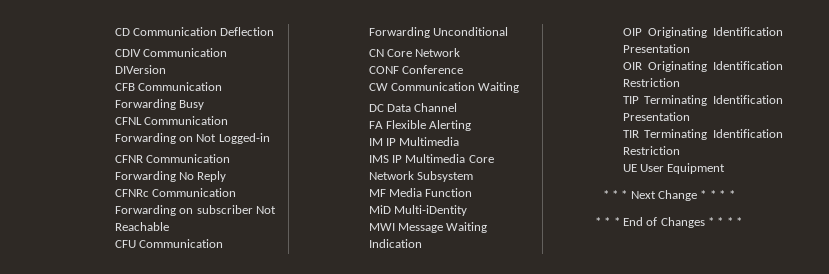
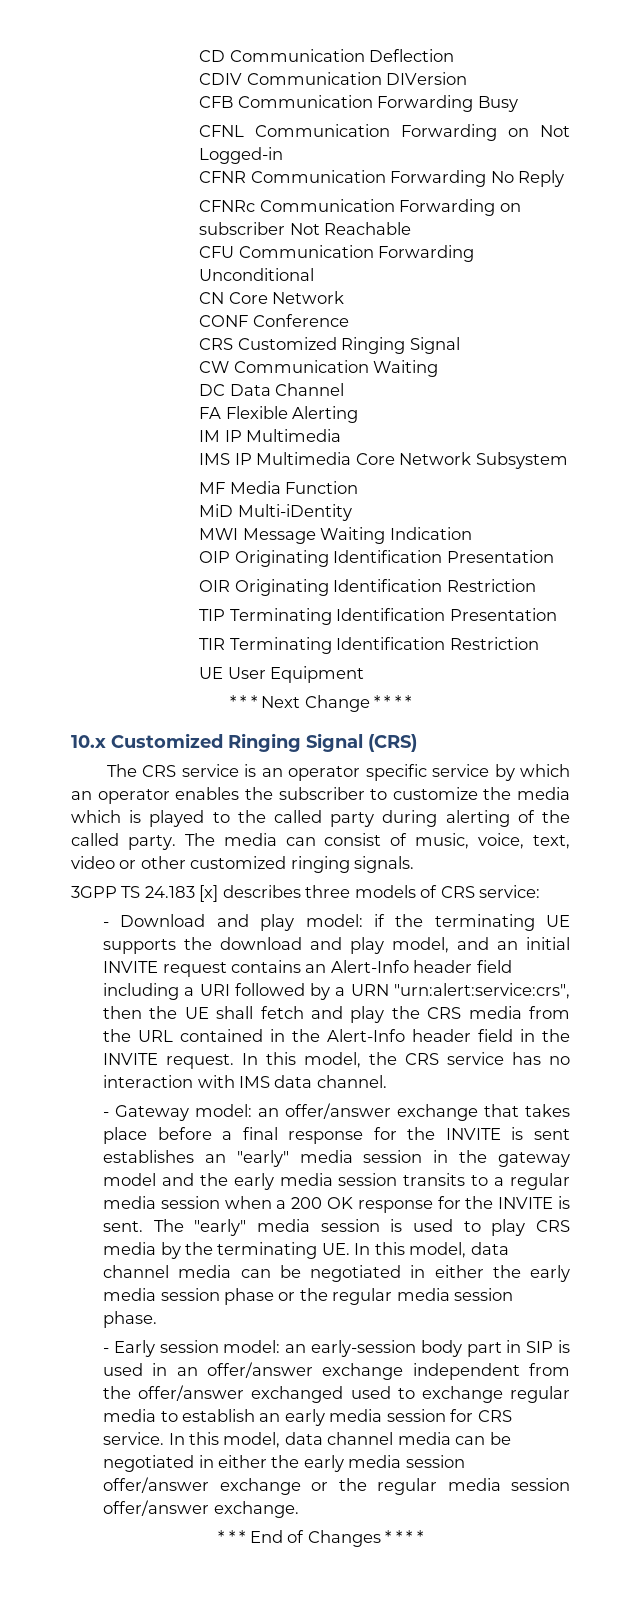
(464, 69) none -> [199,337,460,354] // CRS Customized Ringing Signal
(735, 194) none -> [71,733,417,752] [106,764,570,781] [71,787,570,804] [71,810,570,827] [71,833,571,850] [71,856,415,873] [71,885,541,902] [103,914,570,931] [103,937,570,954] [103,960,512,977] [103,983,570,1000] [103,1006,570,1023] [103,1029,570,1042] [103,1052,570,1069] [103,1075,387,1088] [103,1103,570,1121] [103,1127,570,1144] [103,1150,570,1167] [103,1173,570,1190] [103,1196,571,1213] [103,1219,571,1236] [103,1242,509,1259] [103,1265,570,1282] [103,1288,514,1305] [103,1311,158,1328] [103,1340,571,1357] [103,1362,570,1380] [103,1385,570,1403] [103,1409,512,1426] [103,1432,511,1448] [103,1455,465,1472] [103,1477,570,1495] [103,1500,299,1518] // 10.x Customized Ringing Signal (CRS) // The CRS service is an operator specific service by which an operator enables the subscriber to customize the media which is played to the called party during alerting of the called party. The media can consist of music, voice, text, video or other customized ringing signals. // 3GPP TS 24.183 [x] describes three models of CRS service: // - Download and play model: if the terminating UE supports the download and play model, and an initial INVITE request contains an Alert-Info header field including a URI followed by a URN "urn:alert:service:crs", then the UE shall fetch and play the CRS media from the URL contained in the Alert-Info header field in the INVITE request. In this model, the CRS service has no interaction with IMS data channel. // - Gateway model: an offer/answer exchange that takes place before a final response for the INVITE is sent establishes an "early" media session in the gateway model and the early media session transits to a regular media session when a 200 OK response for the INVITE is sent. The "early" media session is used to play CRS media by the terminating UE. In this model, data channel media can be negotiated in either the early media session phase or the regular media session phase. // - Early session model: an early-session body part in SIP is used in an offer/answer exchange independent from the offer/answer exchanged used to exchange regular media to establish an early media session for CRS service. In this model, data channel media can be negotiated in either the early media session offer/answer exchange or the regular media session offer/answer exchange.

